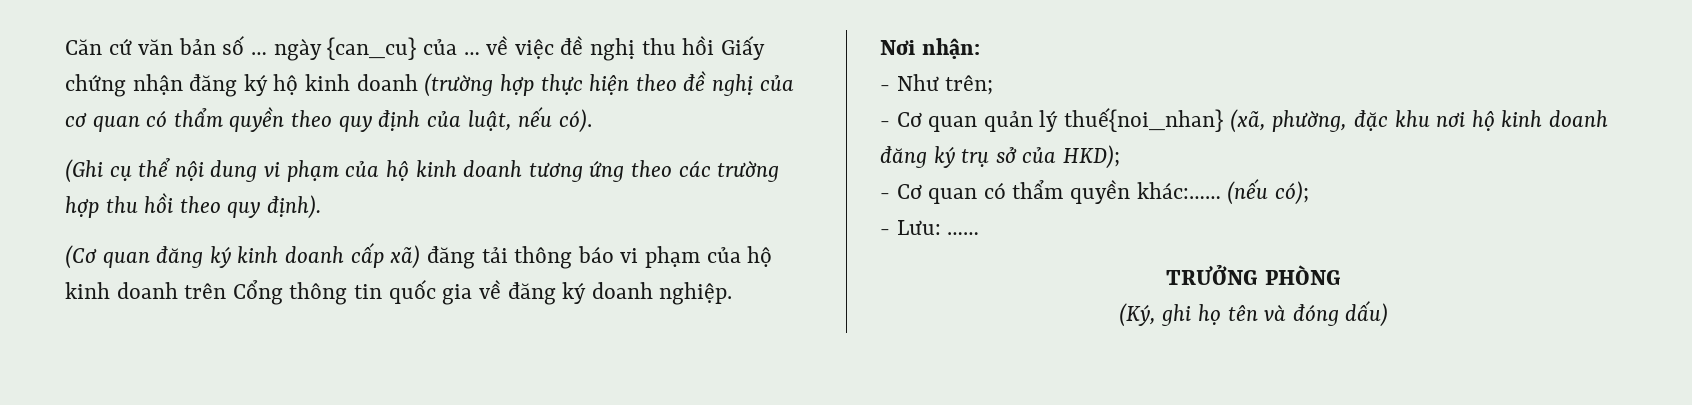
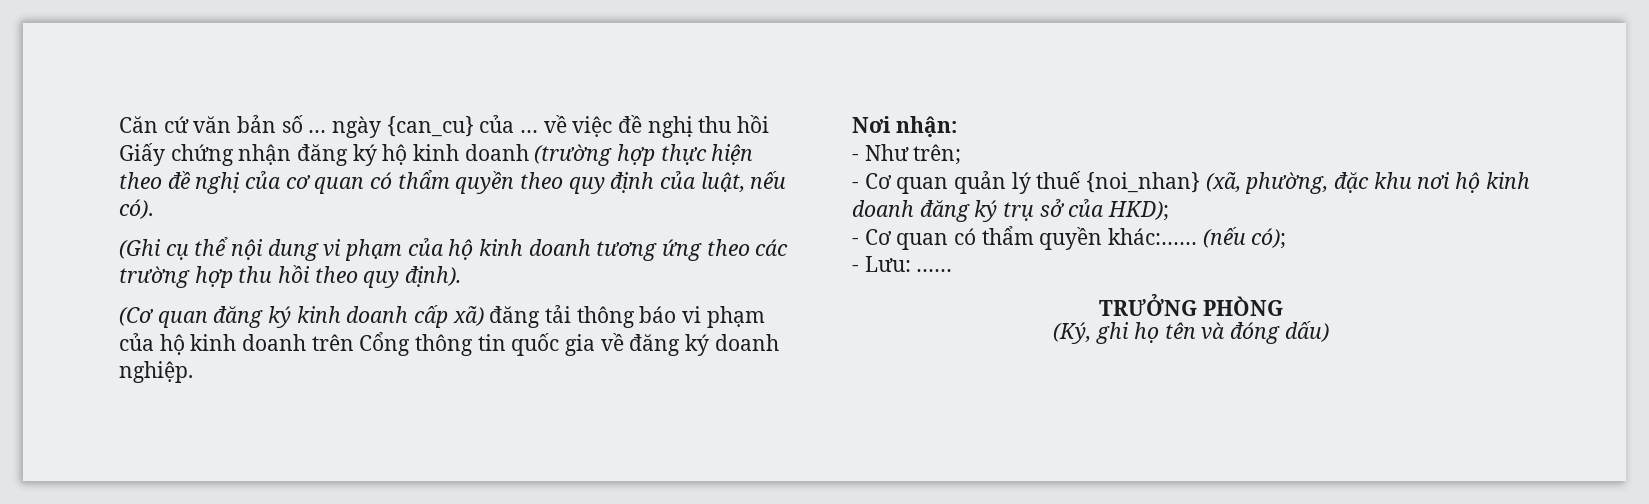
[1064,108,1224,132] thuế{noi_nhan} -> [1036,171,1201,193] thuế {noi_nhan}

